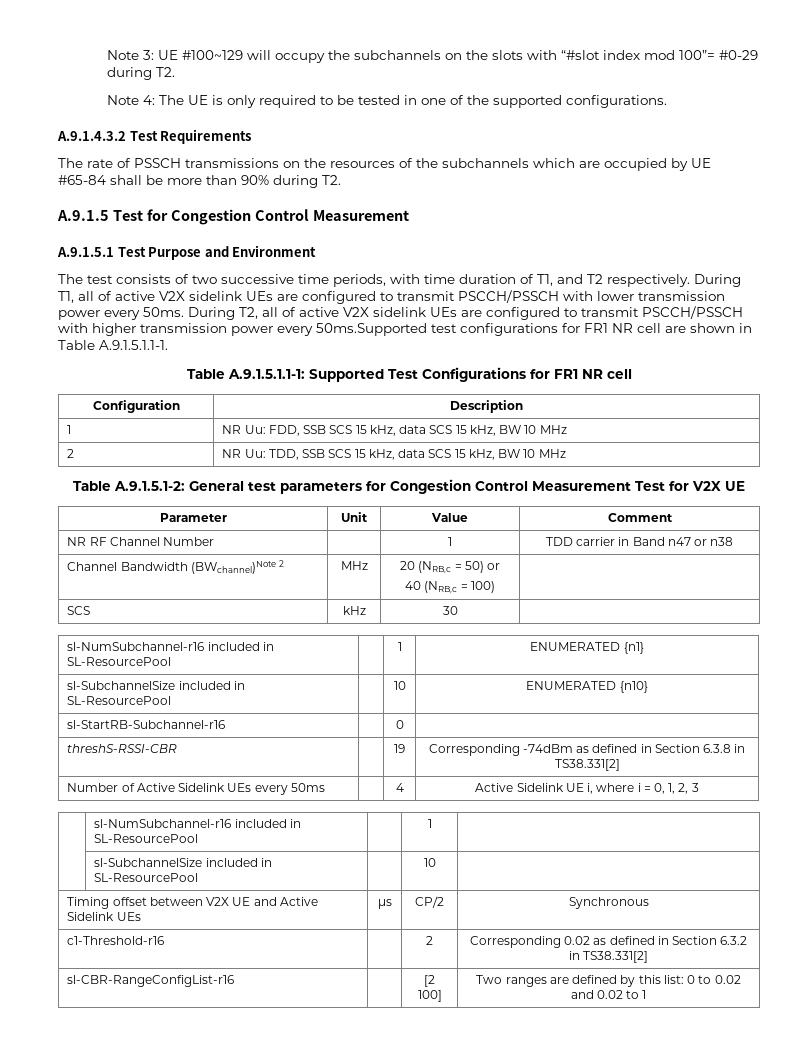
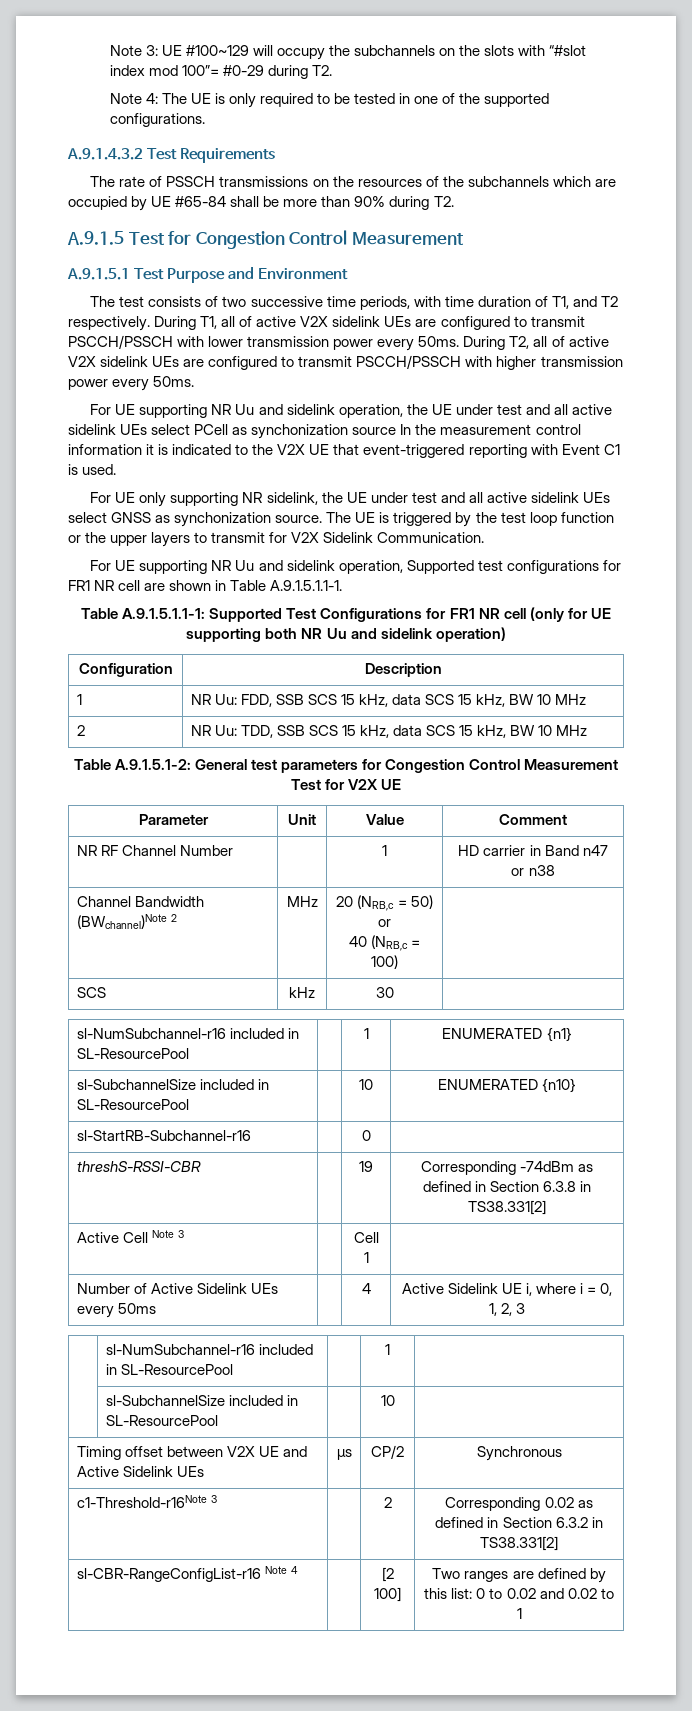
[316,323,427,336] 50ms.Supported -> [153,376,195,387] [90,404,612,418] [68,424,581,439] [68,444,620,458] [68,464,117,475] [90,492,610,507] [68,512,614,527] [68,532,485,547] [90,560,474,574] 50ms. // For UE supporting NR Uu and sidelink operation, the UE under test and all active sidelink UEs select PCell as synchonization source In the measurement control information it is indicated to the V2X UE that event-triggered reporting with Event C1 is used. // For UE only supporting NR sidelink, the UE under test and all active sidelink UEs select GNSS as synchonization source. The UE is triggered by the test loop function or the upper layers to transmit for V2X Sidelink Communication. // For UE supporting NR Uu and sidelink operation, Supported
(632, 374) none -> [529,607,611,622] [186,627,506,642] (only for UE supporting both NR Uu and sidelink operation)
[545,537,573,546] TDD -> [458,845,480,856] HD
(620, 765) none -> [76,1230,184,1243] [353,1232,379,1243] [363,1252,369,1263] // Active Cell Note 3 | | Cell 1 |
[67,936,165,945] c1-Threshold-r16 -> [76,1495,217,1508] c1-Threshold-r16Note 3
(235, 981) none -> [264,1566,298,1574] Note 4

